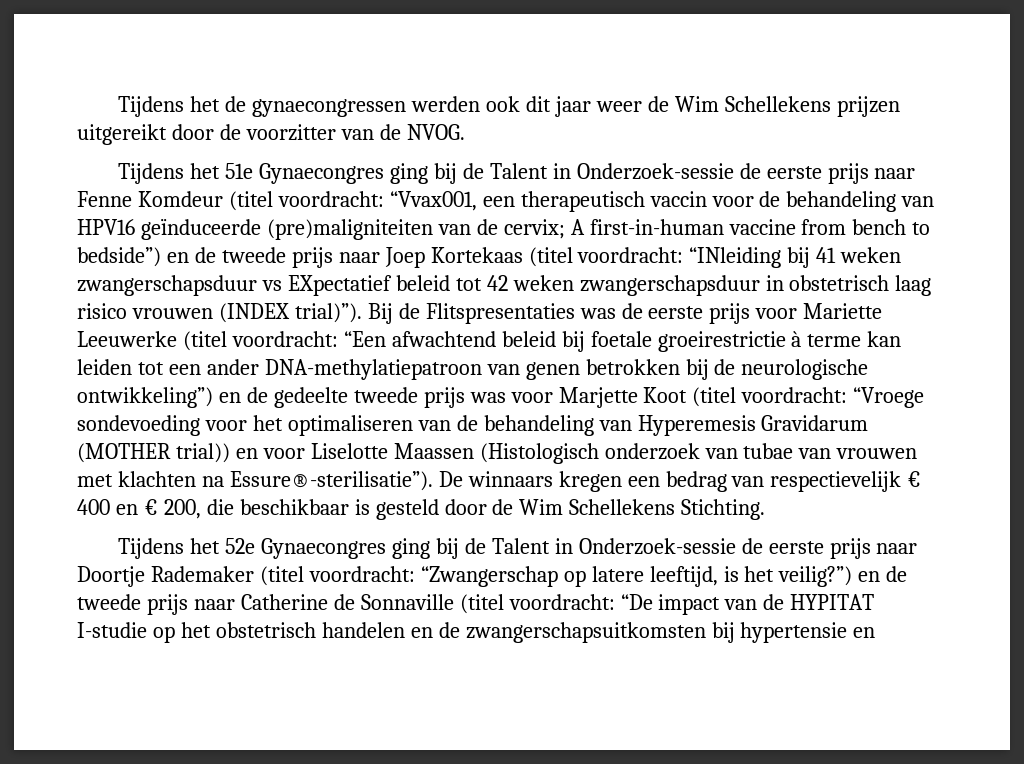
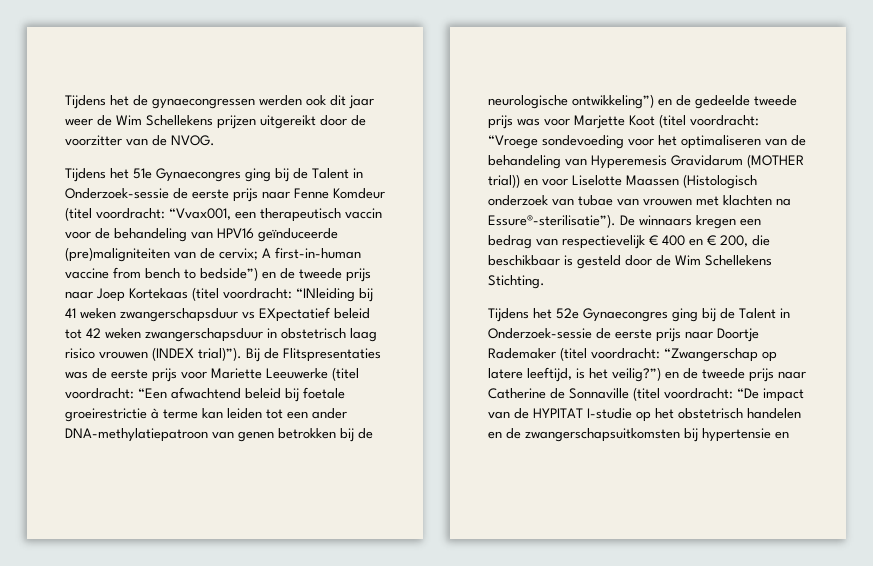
[273,387,348,408] gedeelte -> [695,95,750,109] gedeelde

